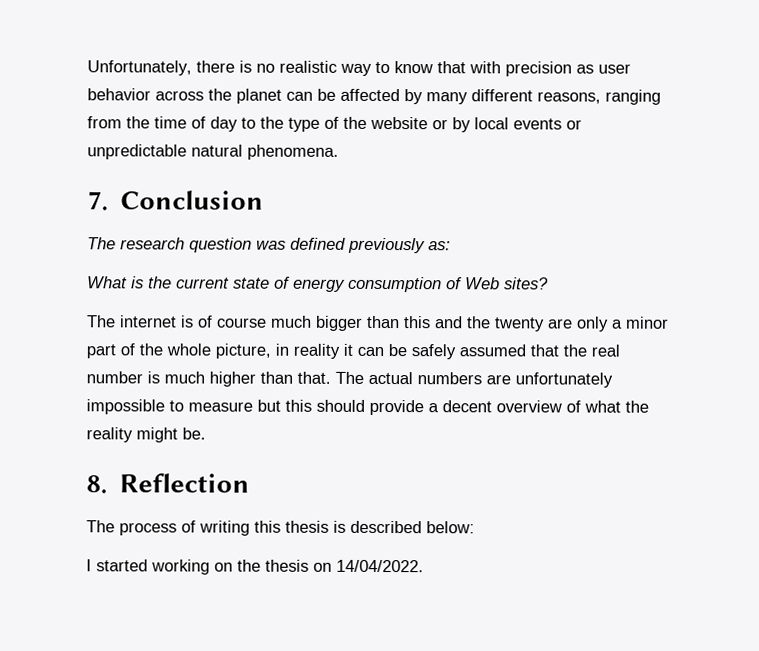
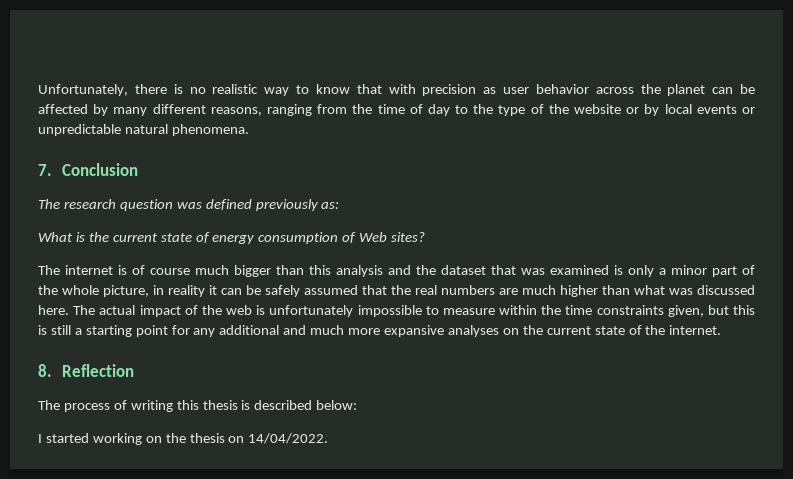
(431, 322) none -> [336,265,383,277] analysis
[494,317,573,332] twenty are -> [441,265,623,275] dataset that was examined is
[86,371,160,384] number is -> [441,285,518,295] numbers are
[297,371,613,388] [86,399,649,416] [86,427,206,443] that. The actual numbers are unfortunately impossible to measure but this should provide a decent overview of what the reality might be. -> [634,285,755,295] [38,305,755,317] [38,325,722,337] what was discussed here. The actual impact of the web is unfortunately impossible to measure within the time constraints given, but this is still a starting point for any additional and much more expansive analyses on the current state of the internet.

